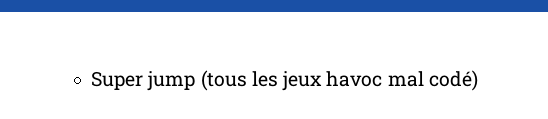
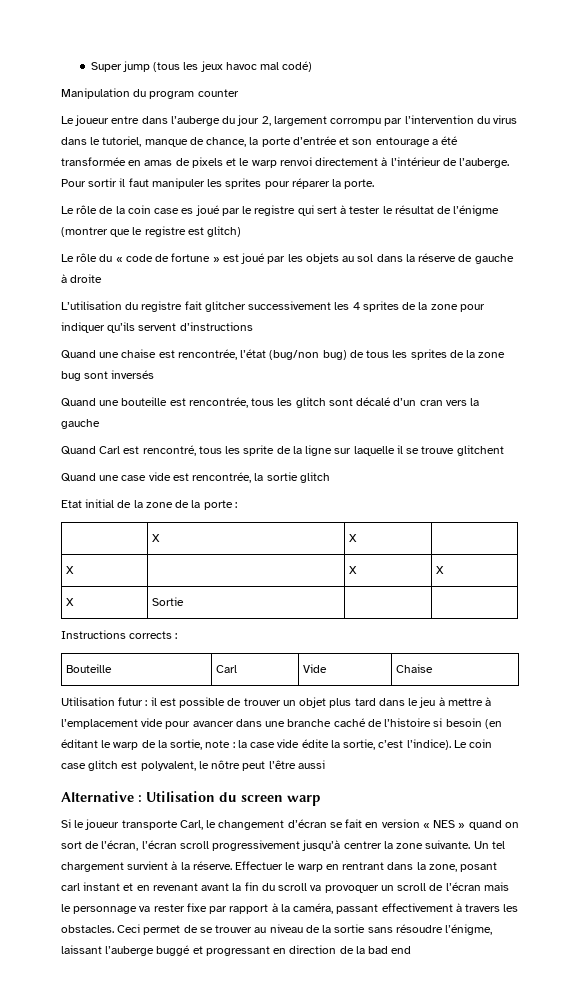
(478, 80) none -> [61,88,239,99] [61,115,518,126] [61,136,459,147] [61,157,510,168] [61,178,375,189] [61,205,500,216] [61,226,242,237] [61,253,514,264] [61,274,103,283] [61,301,485,312] [61,322,253,333] [61,349,506,360] [61,370,155,381] [61,397,480,408] [61,419,100,429] [61,445,504,456] [61,472,330,483] [61,499,237,510] [152,534,161,542] [349,534,358,542] [66,566,75,574] [349,566,358,574] [436,566,445,574] [66,598,75,606] [152,597,185,606] [61,630,178,639] [66,664,113,673] [216,665,238,673] [303,664,328,673] [396,664,434,673] [61,697,492,708] [61,718,502,729] [61,739,493,750] [61,760,325,771] [61,791,320,806] [61,819,519,830] [61,840,505,851] [61,861,498,872] [61,882,509,893] [61,903,519,914] [61,924,493,935] [61,945,412,956] // Manipulation du program counter // Le joueur entre dans l’auberge du jour 2, largement corrompu par l’intervention du virus dans le tutoriel, manque de chance, la porte d’entrée et son entourage a été transformée en amas de pixels et le warp renvoi directement à l’intérieur de l’auberge. Pour sortir il faut manipuler les sprites pour réparer la porte. // Le rôle de la coin case es joué par le registre qui sert à tester le résultat de l’énigme (montrer que le registre est glitch) // Le rôle du « code de fortune » est joué par les objets au sol dans la réserve de gauche à droite // L’utilisation du registre fait glitcher successivement les 4 sprites de la zone pour indiquer qu’ils servent d’instructions // Quand une chaise est rencontrée, l’état (bug/non bug) de tous les sprites de la zone bug sont inversés // Quand une bouteille est rencontrée, tous les glitch sont décalé d’un cran vers la gauche // Quand Carl est rencontré, tous les sprite de la ligne sur laquelle il se trouve glitchent // Quand une case vide est rencontrée, la sortie glitch // Etat initial de la zone de la porte : // | X | X | // X | | X | X // X | Sortie | | // Instructions corrects : // Bouteille | Carl | Vide | Chaise // Utilisation futur : il est possible de trouver un objet plus tard dans le jeu à mettre à l’emplacement vide pour avancer dans une branche caché de l’histoire si besoin (en éditant le warp de la sortie, note : la case vide édite la sortie, c’est l’indice). Le coin case glitch est polyvalent, le nôtre peut l’être aussi // Alternative : Utilisation du screen warp // Si le joueur transporte Carl, le changement d’écran se fait en version « NES » quand on sort de l’écran, l’écran scroll progressivement jusqu’à centrer la zone suivante. Un tel chargement survient à la réserve. Effectuer le warp en rentrant dans la zone, posant carl instant et en revenant avant la fin du scroll va provoquer un scroll de l’écran mais le personnage va rester fixe par rapport à la caméra, passant effectivement à travers les obstacles. Ceci permet de se trouver au niveau de la sortie sans résoudre l’énigme, laissant l’auberge buggé et progressant en direction de la bad end

